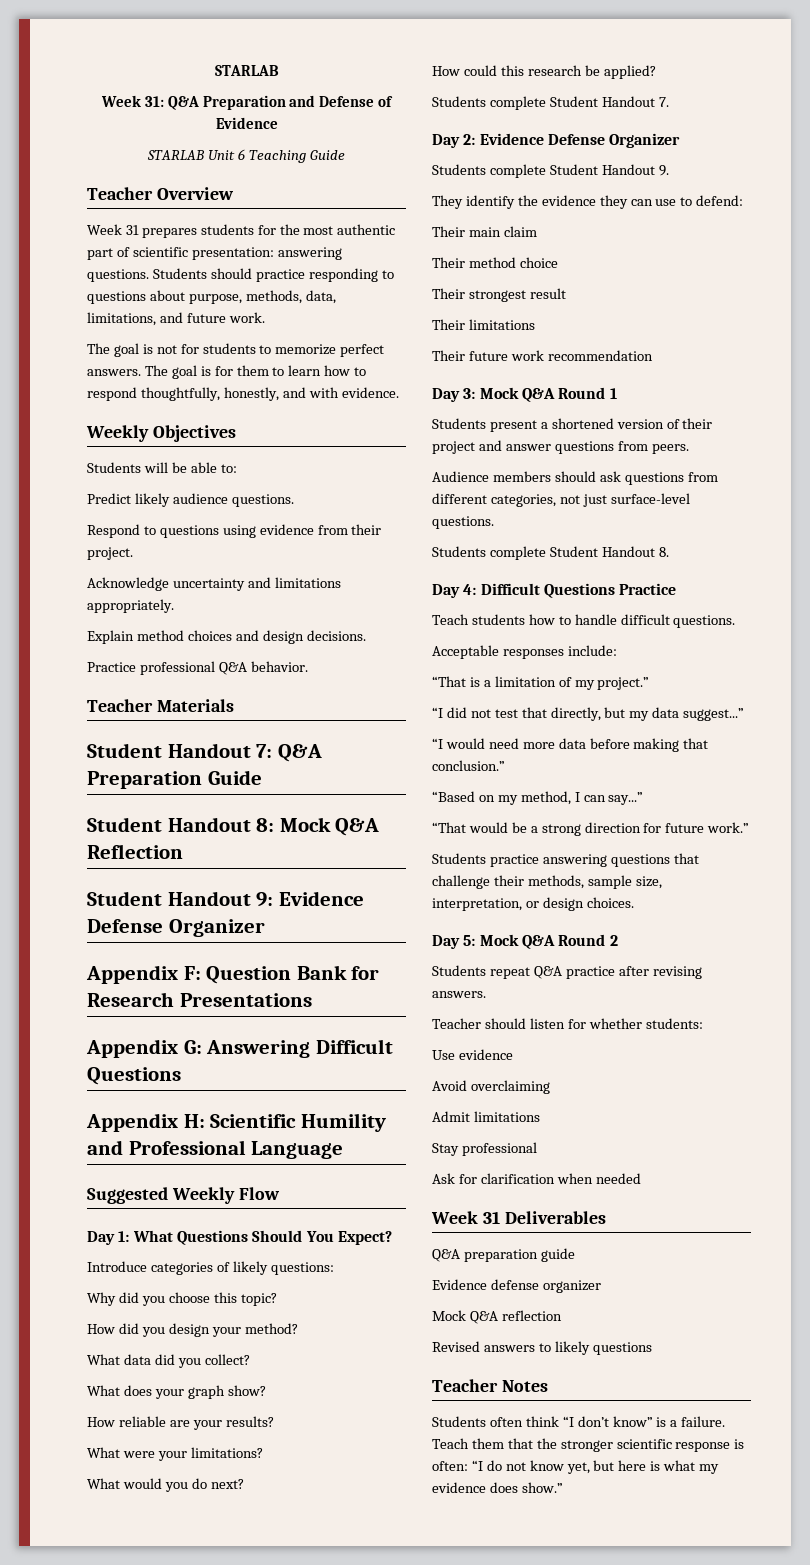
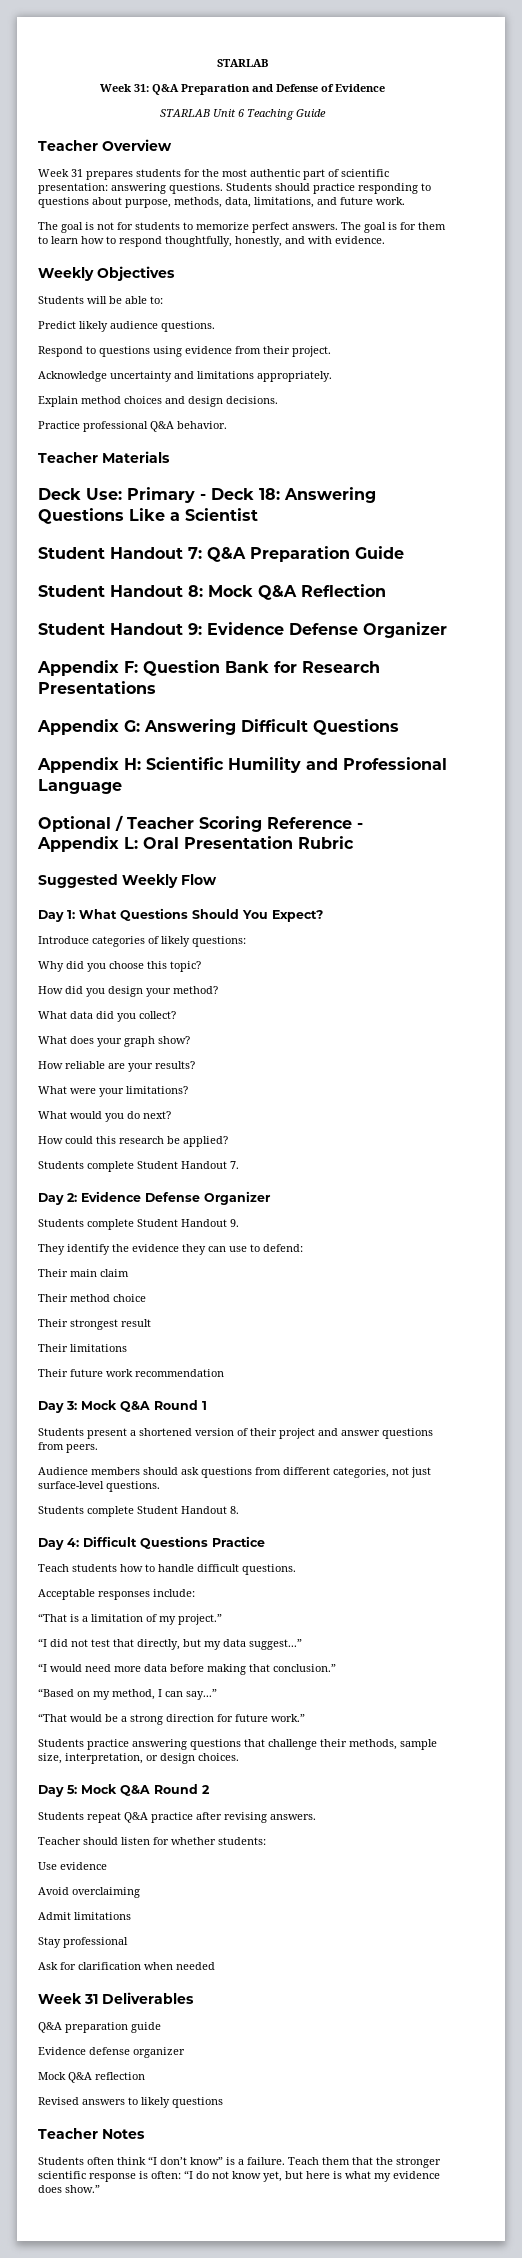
(234, 705) none -> [38,487,376,503] [38,508,258,524] // Deck Use: Primary - Deck 18: Answering Questions Like a Scientist
(344, 1150) none -> [38,815,363,832] [37,836,354,852] // Optional / Teacher Scoring Reference - Appendix L: Oral Presentation Rubric

